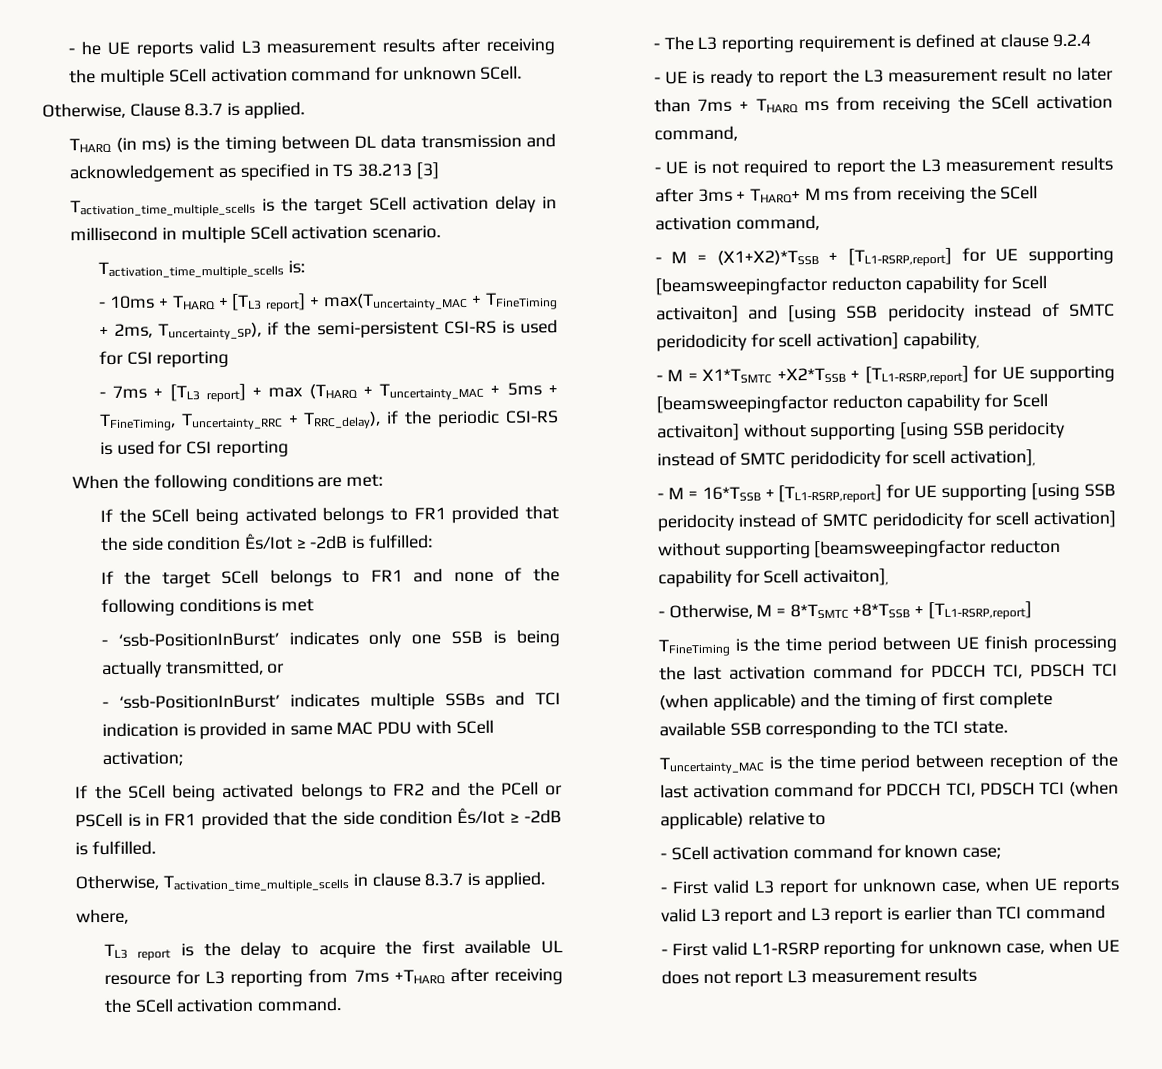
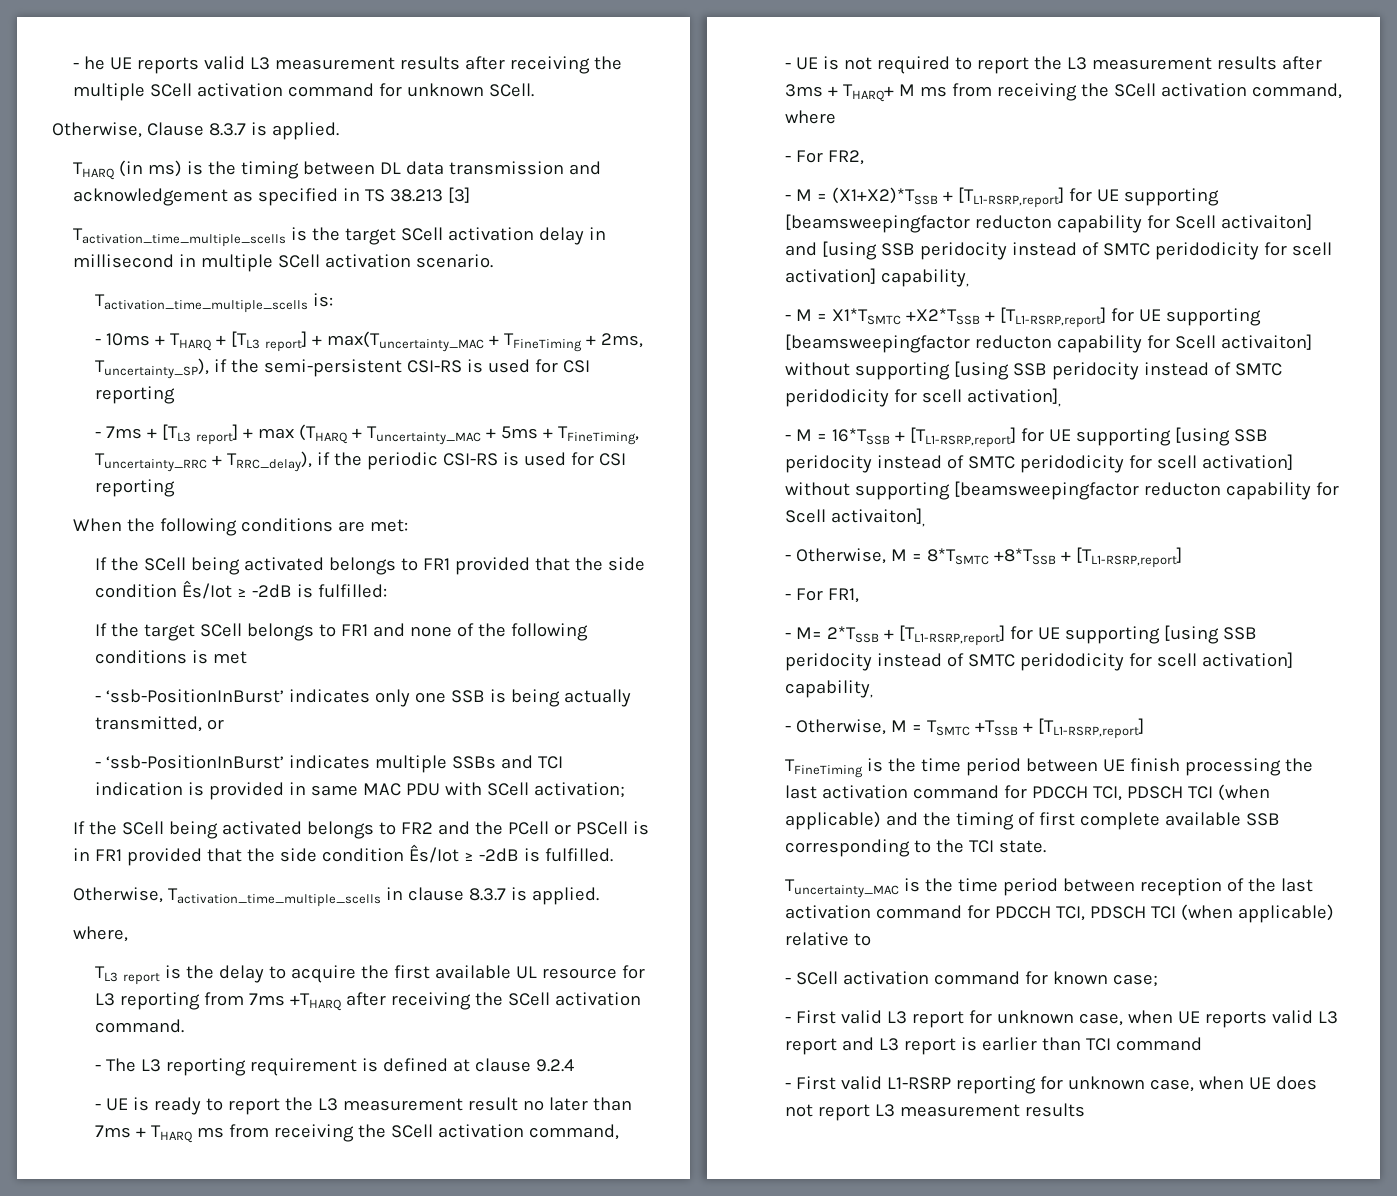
(820, 222) none -> [784,110,836,124] [784,150,864,165] where // - For FR2,
(1032, 611) none -> [784,588,859,603] [784,625,1257,646] [784,652,1293,671] [784,680,873,698] [784,718,1144,739] // - For FR1, // - M= 2*TSSB + [TL1-RSRP,report] for UE supporting [using SSB peridocity instead of SMTC peridodicity for scell activation] capability, // - Otherwise, M = TSMTC +TSSB + [TL1-RSRP,report]

